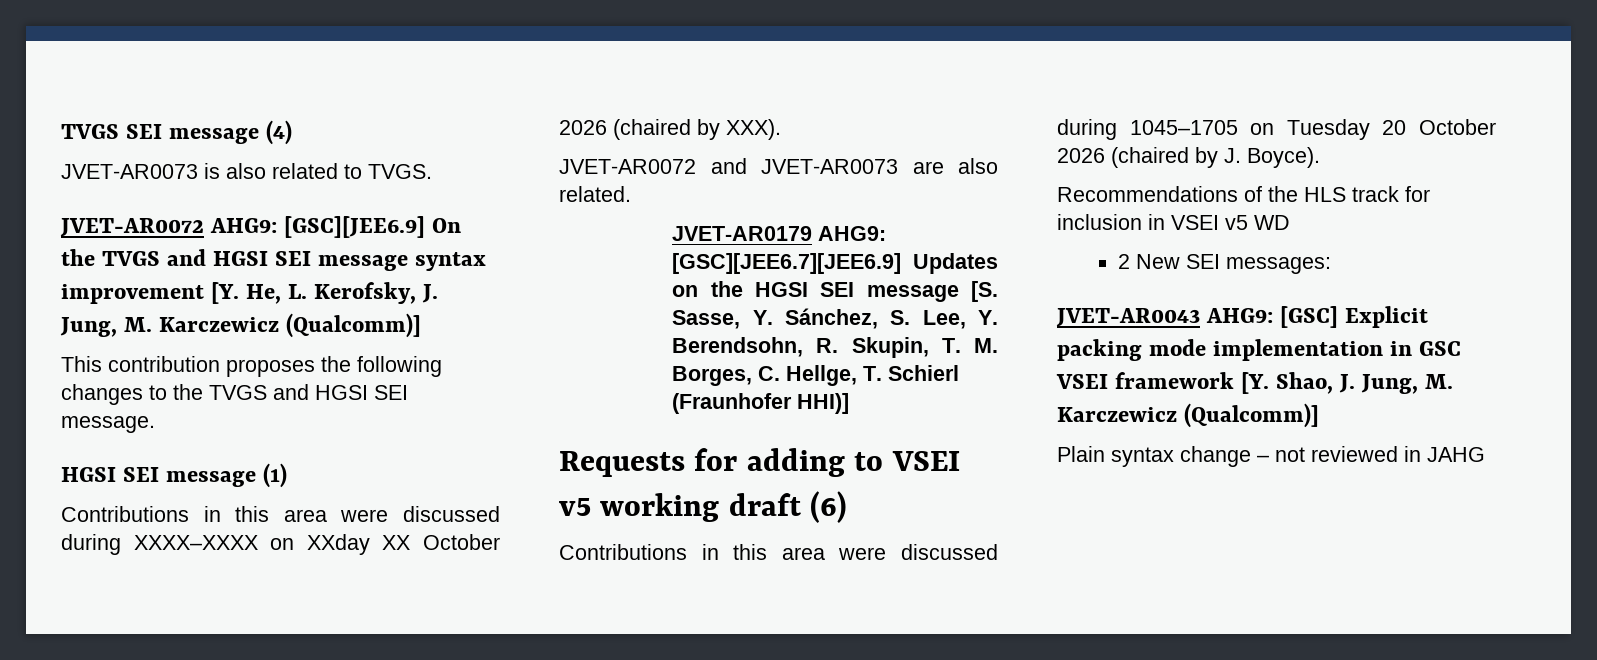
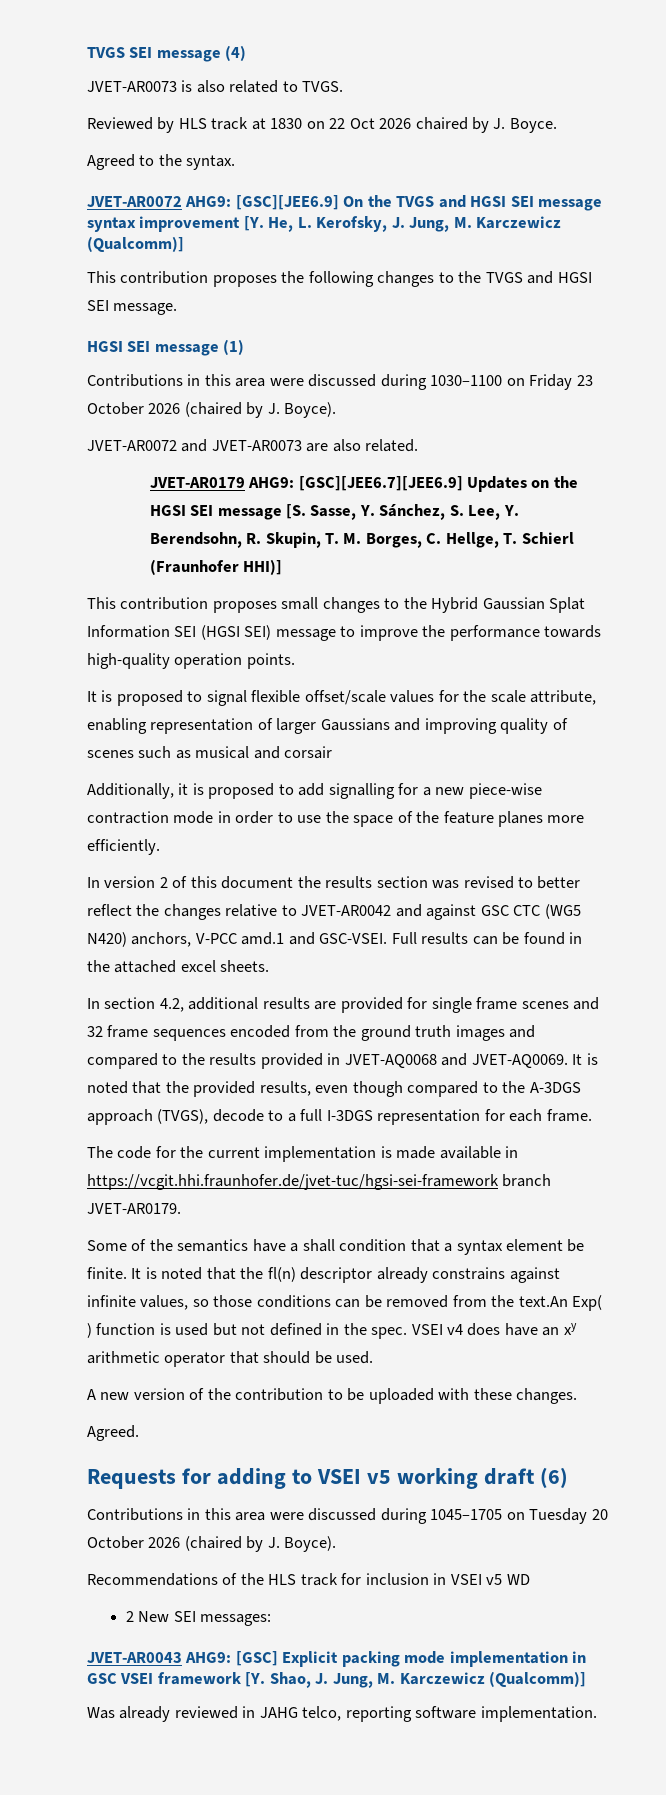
(432, 171) none -> [87,117,557,133] [87,154,236,170] // Reviewed by HLS track at 1830 on 22 Oct 2026 chaired by J. Boyce. // Agreed to the syntax.
[133,534,500,555] [559,119,781,140] XXXX–XXXX on XXday XX October 2026 (chaired by XXX). -> [430,374,593,390] [87,402,337,418] 1030–1100 on Friday 23 October 2026 (chaired by J. Boyce).
(850, 403) none -> [87,597,586,613] [87,625,602,641] [87,653,295,669] [87,690,597,706] [87,718,568,734] [87,746,333,759] [87,783,542,799] [87,811,585,827] [87,839,160,855] [87,876,581,889] [87,904,581,920] [87,932,583,947] [87,960,270,973] [87,997,600,1013] [87,1025,536,1041] [87,1053,598,1069] [87,1081,581,1097] [87,1109,592,1125] [87,1146,519,1162] [87,1174,552,1190] [87,1203,181,1214] [87,1239,585,1255] [87,1267,560,1283] [87,1295,603,1311] [87,1323,577,1339] [87,1351,374,1367] [87,1388,578,1404] [87,1425,139,1441] // This contribution proposes small changes to the Hybrid Gaussian Splat Information SEI (HGSI SEI) message to improve the performance towards high-quality operation points. // It is proposed to signal flexible offset/scale values for the scale attribute, enabling representation of larger Gaussians and improving quality of scenes such as musical and corsair // Additionally, it is proposed to add signalling for a new piece-wise contraction mode in order to use the space of the feature planes more efficiently. // In version 2 of this document the results section was revised to better reflect the changes relative to JVET-AR0042 and against GSC CTC (WG5 N420) anchors, V-PCC amd.1 and GSC-VSEI. Full results can be found in the attached excel sheets. // In section 4.2, additional results are provided for single frame scenes and 32 frame sequences encoded from the ground truth images and compared to the results provided in JVET-AQ0068 and JVET-AQ0069. It is noted that the provided results, even though compared to the A-3DGS approach (TVGS), decode to a full I-3DGS representation for each frame. // The code for the current implementation is made available in https://vcgit.hhi.fraunhofer.de/jvet-tuc/hgsi-sei-framework branch JVET-AR0179. // Some of the semantics have a shall condition that a syntax element be finite. It is noted that the fl(n) descriptor already constrains against infinite values, so those conditions can be removed from the text.An Exp( ) function is used but not defined in the spec. VSEI v4 does have an xy arithmetic operator that should be used. // A new version of the contribution to be uploaded with these changes. // Agreed.
[1057,446,1485,467] Plain syntax change – not reviewed in JAHG -> [87,1706,597,1722] Was already reviewed in JAHG telco, reporting software implementation.

